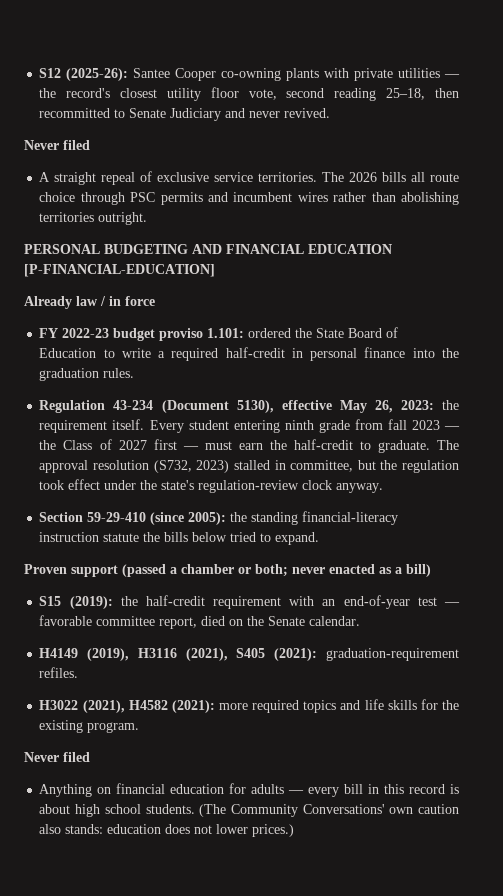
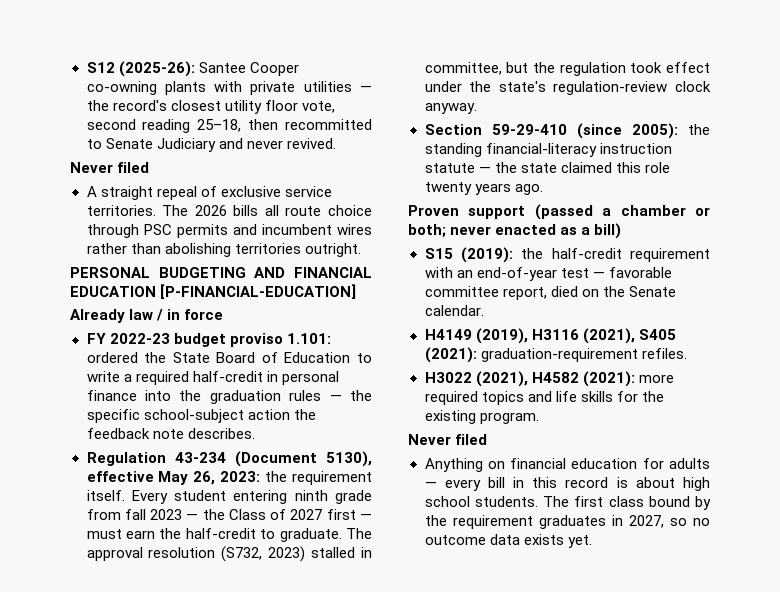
[103,368,135,378] rules. -> [289,390,372,401] [86,409,316,423] [86,428,255,439] rules — the specific school-subject action the feedback note describes.
[143,532,320,545] the bills below tried to expand. -> [478,162,670,173] [424,182,543,195] — the state claimed this role twenty years ago.
[199,804,459,817] [39,824,295,837] (The Community Conversations' own caution also stands: education does not lower prices.) -> [543,496,711,510] [424,515,710,529] [424,534,592,548] The first class bound by the requirement graduates in 2027, so no outcome data exists yet.

